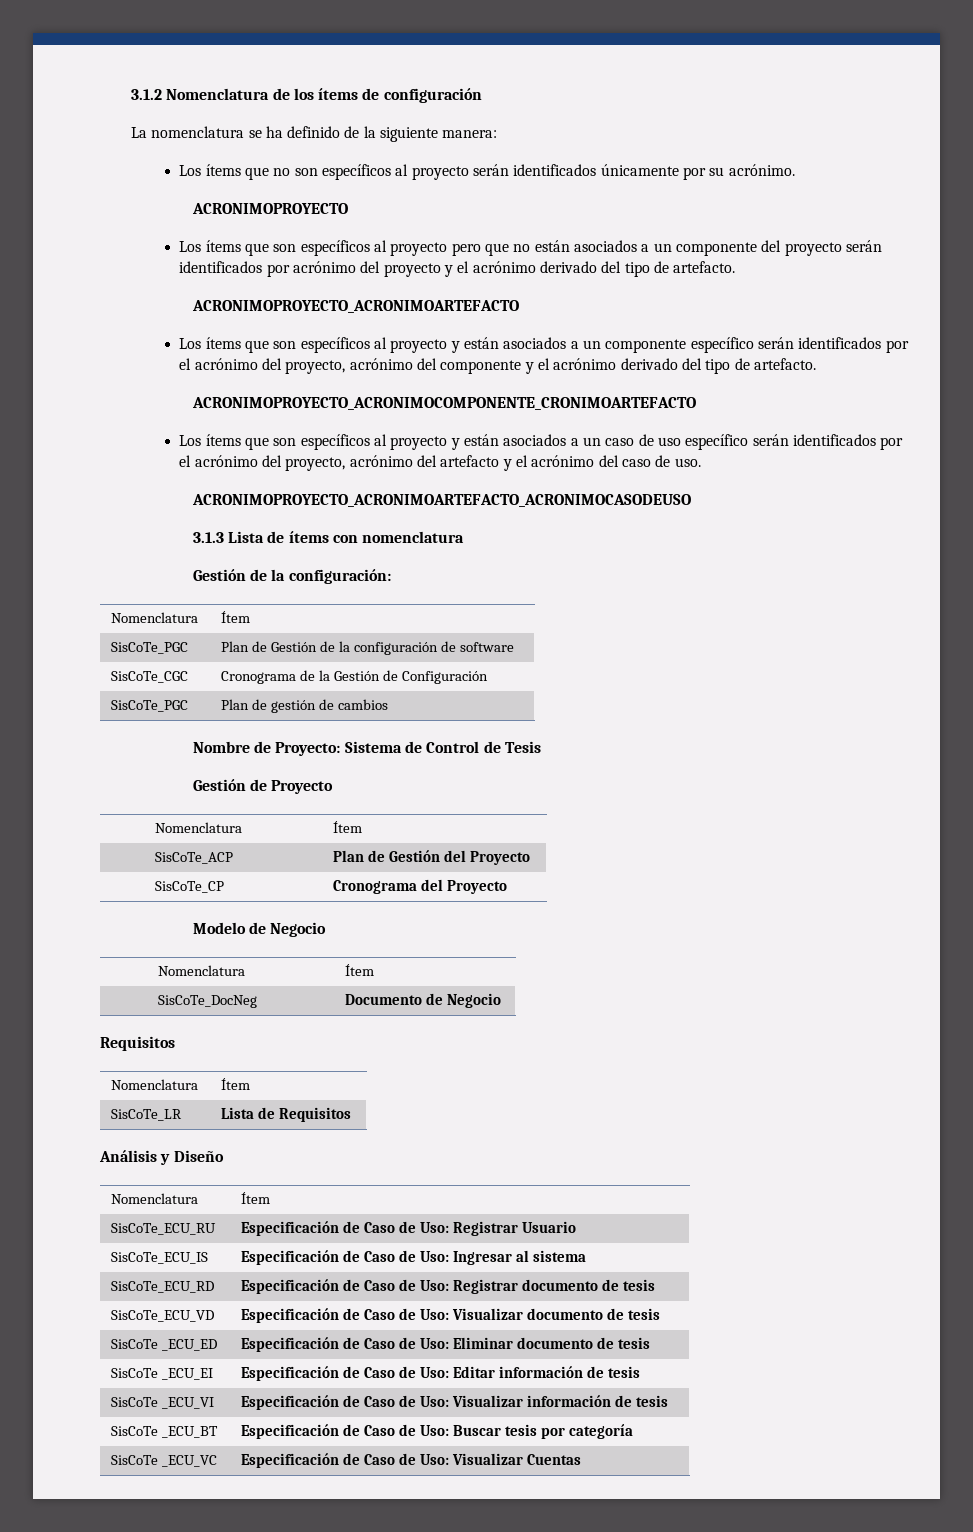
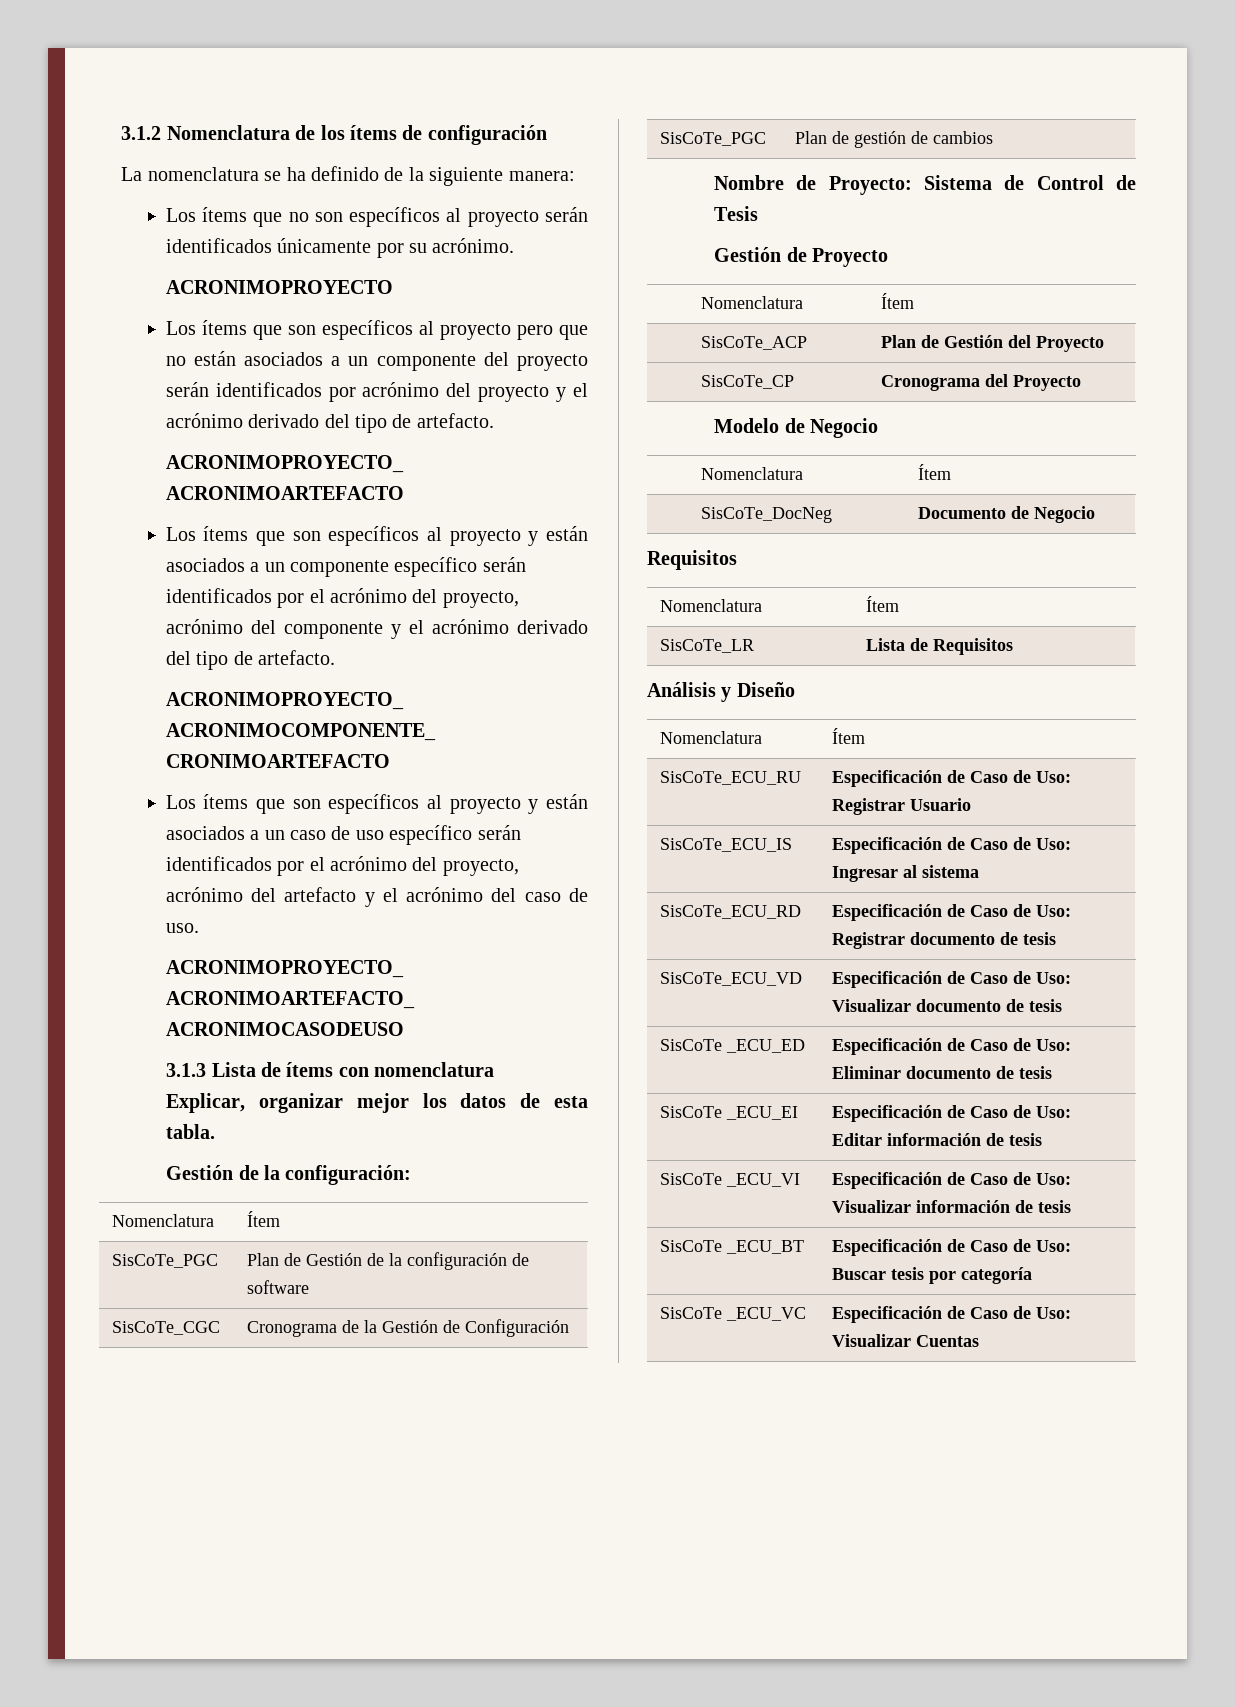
(465, 537) none -> [166,1093,588,1113] [166,1124,216,1139] // Explicar, organizar mejor los datos de esta tabla.

